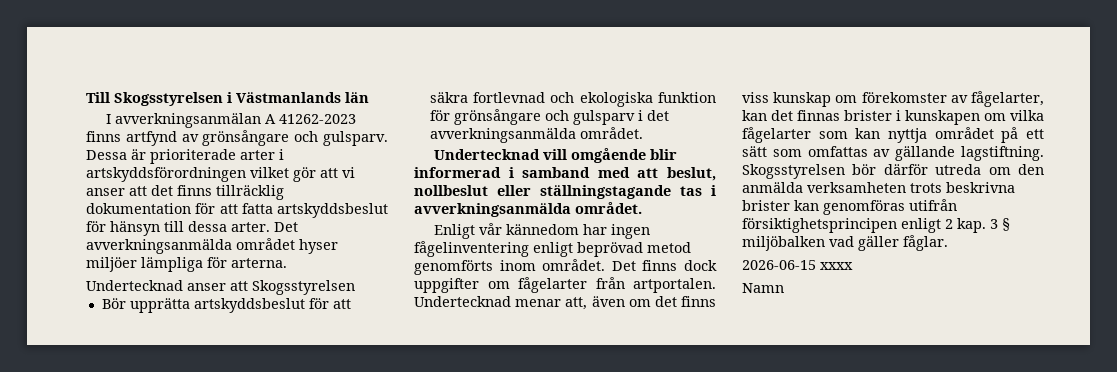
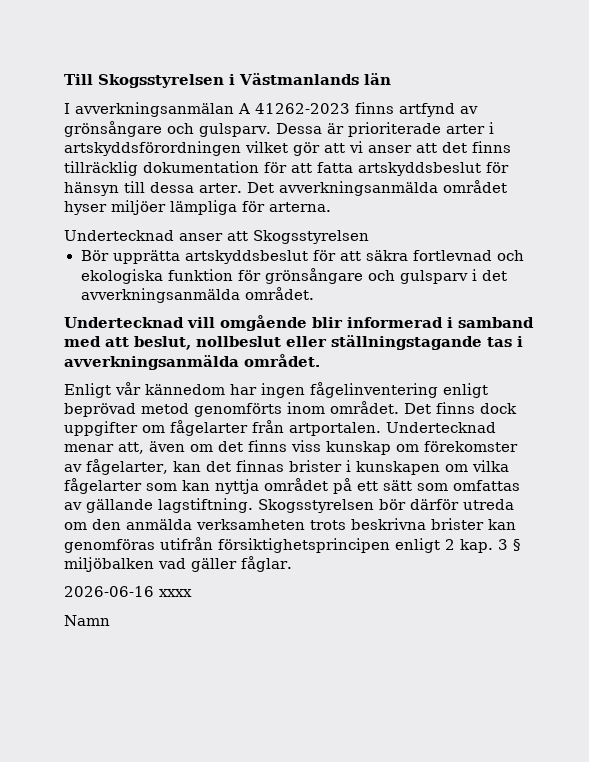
[742,260,816,270] 2026-06-15 -> [64,586,154,597] 2026-06-16

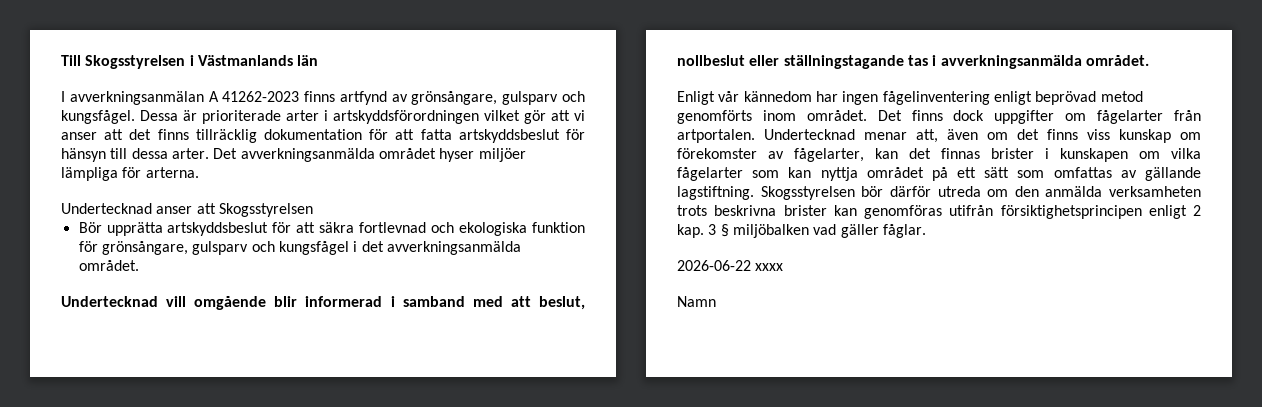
[64,121,271,137] grönsångare och gulsparv. -> [411,91,585,105] [61,110,135,124] grönsångare, gulsparv och kungsfågel.
[264,268,468,284] grönsångare och gulsparv -> [101,241,349,255] grönsångare, gulsparv och kungsfågel
[64,586,154,597] 2026-06-16 -> [677,260,751,271] 2026-06-22

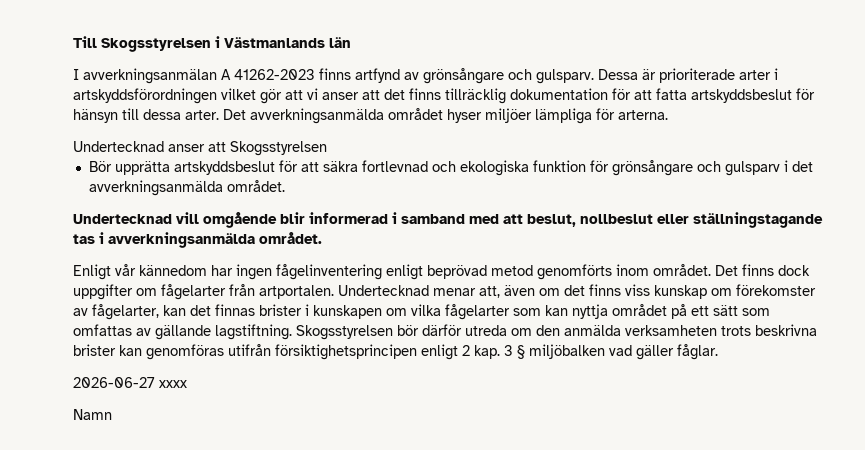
[411,91,585,105] [61,110,135,124] grönsångare, gulsparv och kungsfågel. -> [423,68,594,84] grönsångare och gulsparv.
[101,241,349,255] grönsångare, gulsparv och kungsfågel -> [611,160,780,176] grönsångare och gulsparv
[677,260,751,271] 2026-06-22 -> [73,377,155,388] 2026-06-27

